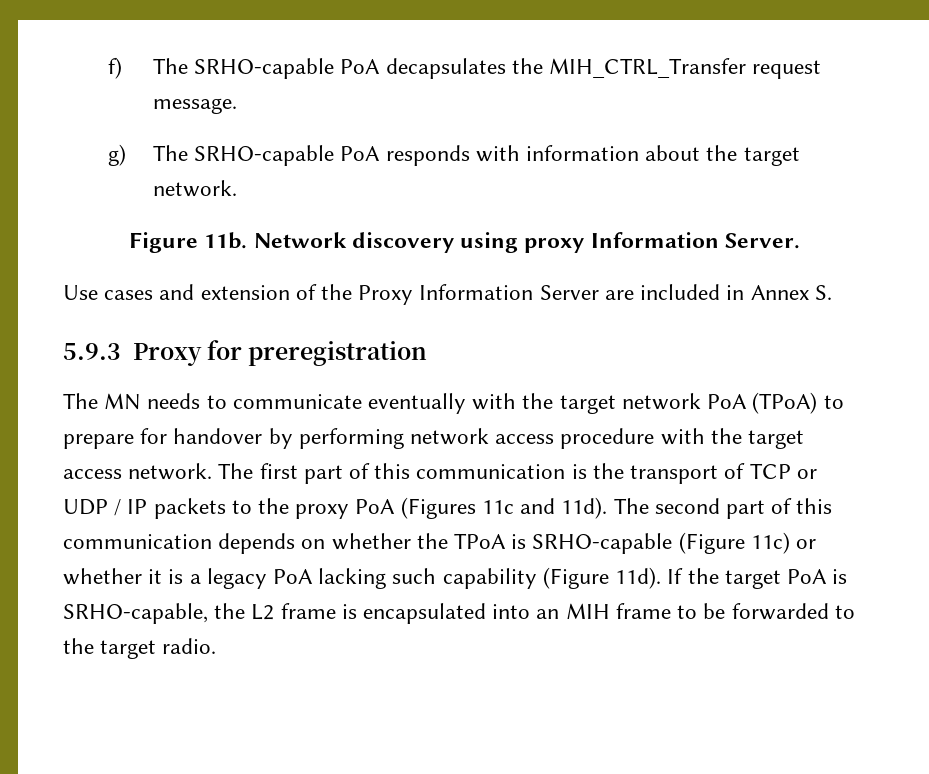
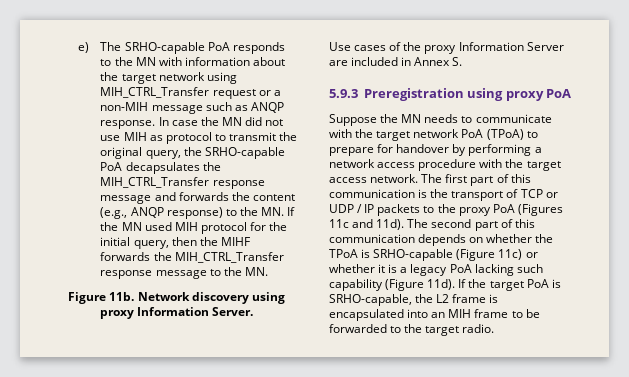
[107,57,822,79] [152,98,237,114] [107,144,800,166] [152,180,237,197] f) The SRHO-capable PoA decapsulates the MIH_CTRL_Transfer request message. // g) The SRHO-capable PoA responds with information about the target network. -> [77,42,285,54] [100,57,286,66] [100,72,237,84] [100,87,281,99] [100,102,284,114] [100,117,284,129] [100,132,298,144] [100,147,285,159] [100,162,221,174] [100,177,265,189] [100,192,295,204] [100,207,296,219] [100,222,288,234] [100,237,250,249] [100,252,284,263] [100,267,268,279] e) The SRHO-capable PoA responds to the MN with information about the target network using MIH_CTRL_Transfer request or a non-MIH message such as ANQP response. In case the MN did not use MIH as protocol to transmit the original query, the SRHO-capable PoA decapsulates the MIH_CTRL_Transfer response message and forwards the content (e.g., ANQP response) to the MN. If the MN used MIH protocol for the initial query, then the MIHF forwards the MIH_CTRL_Transfer response message to the MN.
[159,284,290,300] and extension -> (387, 48) none
[358,285,414,305] Proxy -> [424,45,457,54] proxy
[132,340,427,366] [63,393,98,409] Proxy for preregistration // The -> [363,88,572,101] [329,114,399,126] Preregistration using proxy PoA // Suppose the
[368,393,467,414] eventually -> (552, 118) none
(404, 438) none -> [534,147,542,153] a

